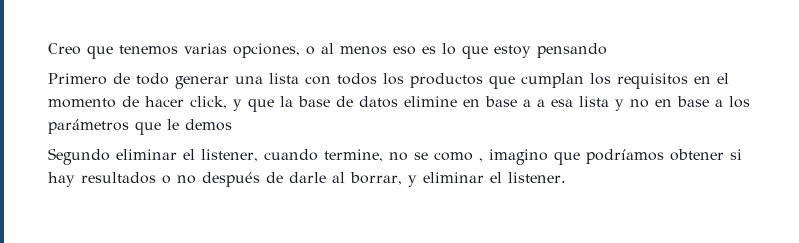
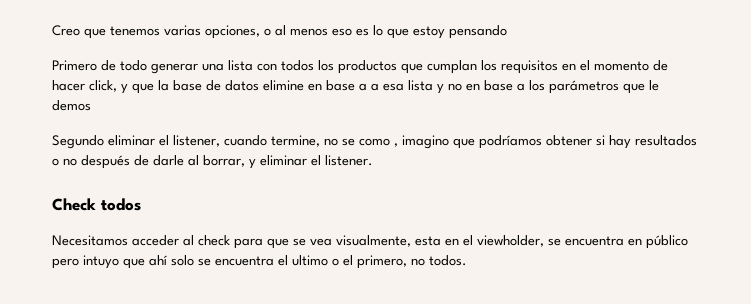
(566, 177) none -> [52,198,141,211] [52,235,688,249] [52,255,467,269] // Check todos // Necesitamos acceder al check para que se vea visualmente, esta en el viewholder, se encuentra en público pero intuyo que ahí solo se encuentra el ultimo o el primero, no todos.

